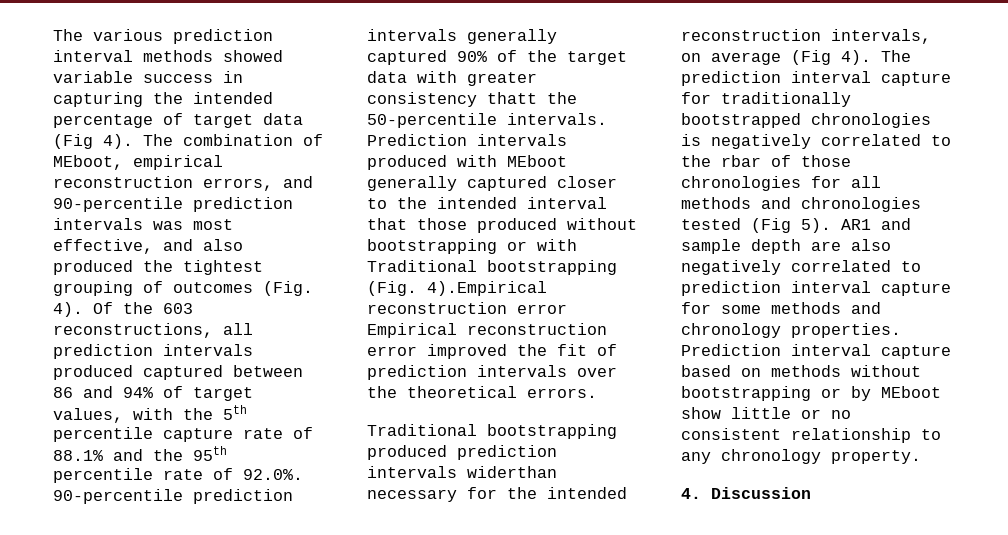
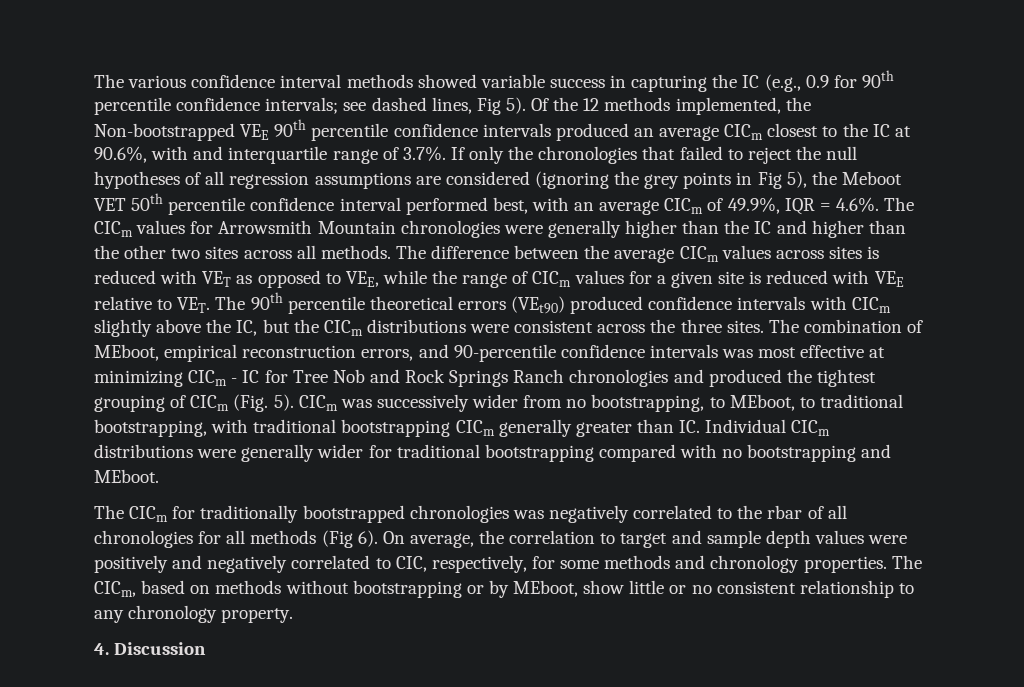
[173,29,273,44] prediction -> [191,74,276,88] confidence
[193,92,273,104] [53,113,303,128] [53,134,133,149] intended percentage of target data (Fig 4). -> [742,70,894,92] [94,97,811,115] [94,119,911,141] [94,146,858,164] [94,171,902,189] [94,193,915,215] [94,220,906,238] [94,245,880,263] [94,270,904,288] [94,292,891,314] [94,319,764,337] IC (e.g., 0.9 for 90th percentile confidence intervals; see dashed lines, Fig 5). Of the 12 methods implemented, the Non-bootstrapped VEE 90th percentile confidence intervals produced an average CICm closest to the IC at 90.6%, with and interquartile range of 3.7%. If only the chronologies that failed to reject the null hypotheses of all regression assumptions are considered (ignoring the grey points in Fig 5), the Meboot VET 50th percentile confidence interval performed best, with an average CICm of 49.9%, IQR = 4.6%. The CICm values for Arrowsmith Mountain chronologies were generally higher than the IC and higher than the other two sites across all methods. The difference between the average CICm values across sites is reduced with VET as opposed to VEE, while the range of CICm values for a given site is reduced with VEE relative to VET. The 90th percentile theoretical errors (VEt90) produced confidence intervals with CICm slightly above the IC, but the CICm distributions were consistent across the three sites.
[193,197,293,212] prediction -> [560,344,645,358] confidence
[53,239,243,254] effective, and also -> [800,345,886,358] [94,369,704,387] effective at minimizing CICm - IC for Tree Nob and Rock Springs Ranch chronologies and
[173,281,313,296] [53,302,193,317] [53,323,253,338] [53,344,253,359] [53,365,303,380] [53,386,253,401] [53,405,247,423] [53,427,313,442] [53,446,227,461] [53,468,303,483] [53,489,293,504] [367,29,557,44] [367,50,627,65] [367,71,537,86] [367,92,577,107] [367,113,607,128] [367,134,567,146] [367,155,567,170] [367,176,617,191] [367,197,607,209] [367,218,637,233] [367,239,577,254] [367,260,617,275] [367,281,547,296] [367,302,567,314] [367,323,607,338] [367,344,617,359] [367,365,617,380] [367,386,597,398] [367,424,617,439] [367,445,557,460] [367,466,557,478] [367,487,627,502] [681,29,931,44] [681,50,911,65] [681,71,951,86] outcomes (Fig. 4). Of the 603 reconstructions, all prediction intervals produced captured between 86 and 94% of target values, with the 5th percentile capture rate of 88.1% and the 95th percentile rate of 92.0%. 90-percentile prediction intervals generally captured 90% of the target data with greater consistency thatt the 50-percentile intervals. Prediction intervals produced with MEboot generally captured closer to the intended interval that those produced without bootstrapping or with Traditional bootstrapping (Fig. 4).Empirical reconstruction error Empirical reconstruction error improved the fit of prediction intervals over the theoretical errors. // Traditional bootstrapping produced prediction intervals widerthan necessary for the intended reconstruction intervals, on average (Fig 4). The prediction interval capture -> [190,394,903,412] [94,419,831,437] [94,444,892,462] [94,469,159,483] [94,505,169,522] CICm (Fig. 5). CICm was successively wider from no bootstrapping, to MEboot, to traditional bootstrapping, with traditional bootstrapping CICm generally greater than IC. Individual CICm distributions were generally wider for traditional bootstrapping compared with no bootstrapping and MEboot. // The CICm
[681,134,701,146] is -> [512,510,544,519] was
[801,155,851,167] those -> [827,505,847,519] all
[761,197,921,212] [681,218,911,233] [681,239,891,254] [681,260,921,275] [681,281,951,296] and chronologies tested (Fig 5). AR1 and sample depth are also negatively correlated to prediction interval capture -> [321,530,908,548] [94,555,527,573] (Fig 6). On average, the correlation to target and sample depth values were positively and negatively correlated to CIC, respectively,
[681,344,951,359] Prediction interval capture -> [891,555,922,569] [94,581,136,597] The CICm,
[881,386,941,398] MEboot -> [513,580,579,597] MEboot,

